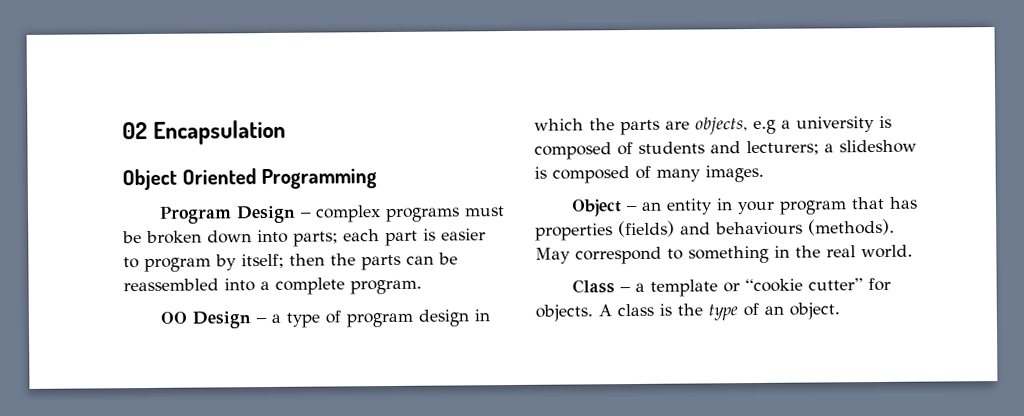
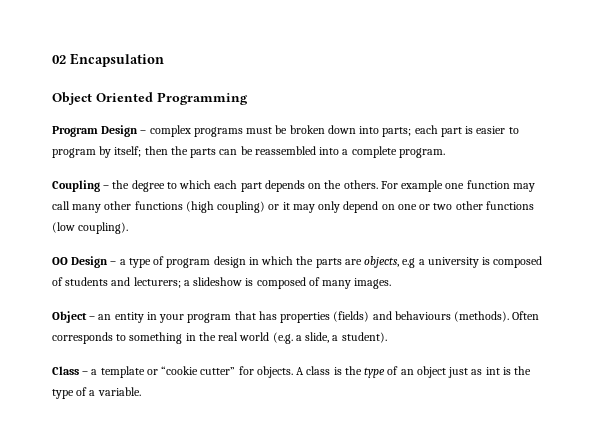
(422, 287) none -> [52,180,535,192] [52,201,534,213] [52,222,129,234] // Coupling – the degree to which each part depends on the others. For example one function may call many other functions (high coupling) or it may only depend on one or two other functions (low coupling).
[535,246,662,265] May correspond -> [512,311,540,320] [52,332,113,344] Often corresponds
[861,244,913,259] world. -> [239,332,387,344] world (e.g. a slide, a student).
[789,302,840,320] object. -> [416,366,532,378] [52,387,141,399] object just as int is the type of a variable.

